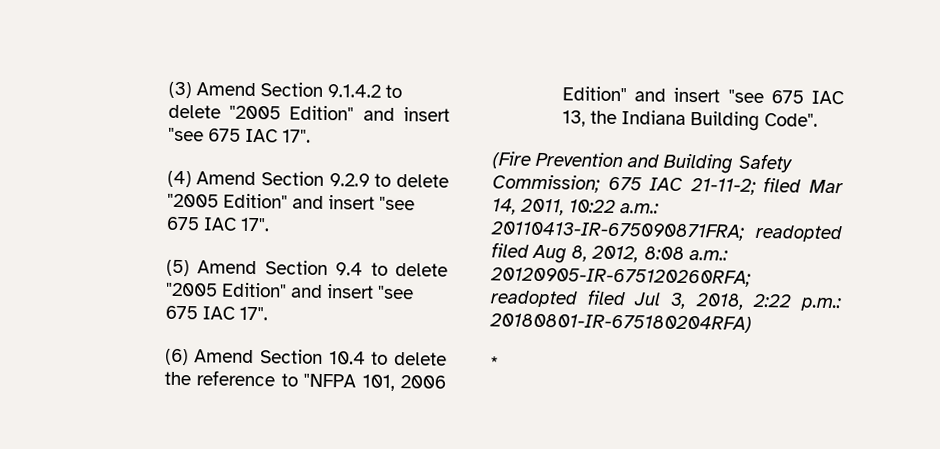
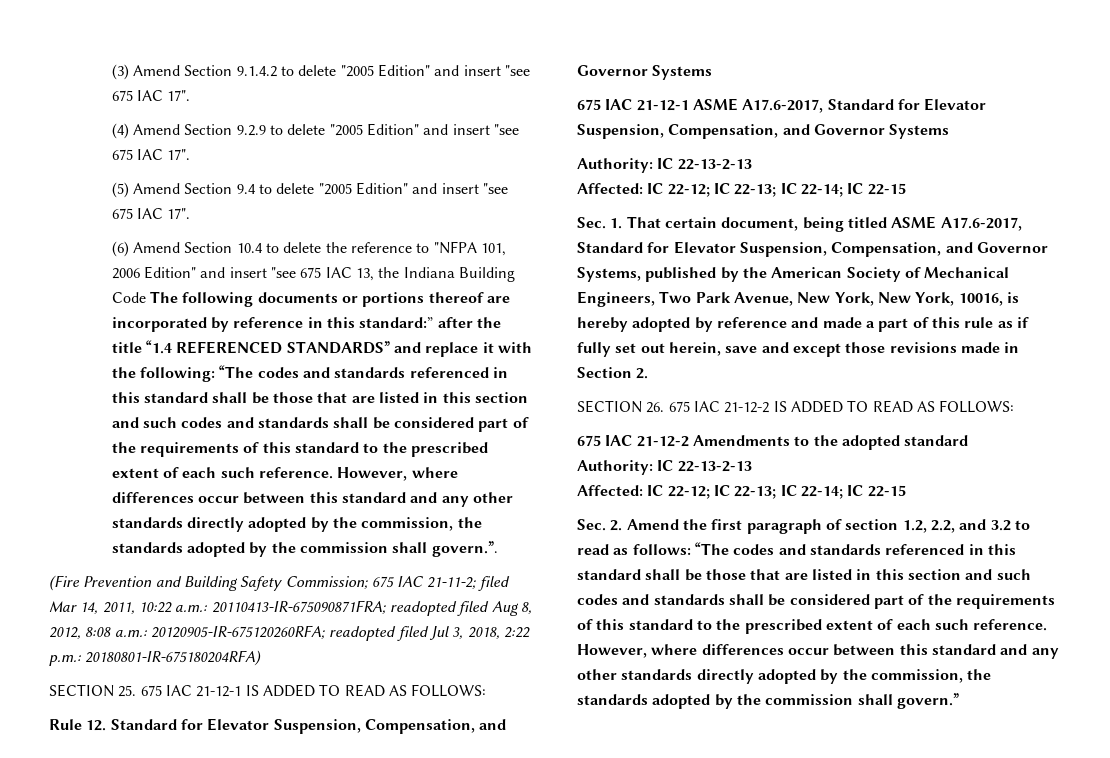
[764,113,819,127] Code". -> [111,291,511,307] [111,317,502,332] [111,340,533,357] [111,365,509,382] [111,392,529,404] [111,417,529,432] [111,442,489,457] [111,467,458,481] [111,492,514,507] [111,517,482,532] [111,541,498,557] Code The following documents or portions thereof are incorporated by reference in this standard:” after the title “1.4 REFERENCED STANDARDS” and replace it with the following: “The codes and standards referenced in this standard shall be those that are listed in this section and such codes and standards shall be considered part of the requirements of this standard to the prescribed extent of each such reference. However, where differences occur between this standard and any other standards directly adopted by the commission, the standards adopted by the commission shall govern.”.
[490,356,499,370] * -> [49,684,487,697] [49,718,507,734] [577,65,713,80] [577,98,987,113] [577,124,950,139] [577,158,752,173] [577,183,906,197] [577,216,1022,232] [577,241,1048,257] [577,267,1010,282] [577,291,1019,307] [577,317,1029,332] [577,342,1020,357] [577,367,649,379] [577,400,1015,413] [577,435,969,450] [577,460,752,475] [577,485,906,499] [577,519,1030,534] [577,542,1016,555] [577,569,1031,581] [577,594,1055,609] [577,619,1048,634] [577,644,1059,659] [577,669,992,684] [577,693,959,709] SECTION 25. 675 IAC 21-12-1 IS ADDED TO READ AS FOLLOWS: // Rule 12. Standard for Elevator Suspension, Compensation, and Governor Systems // 675 IAC 21-12-1 ASME A17.6-2017, Standard for Elevator Suspension, Compensation, and Governor Systems // Authority: IC 22-13-2-13 // Affected: IC 22-12; IC 22-13; IC 22-14; IC 22-15 // Sec. 1. That certain document, being titled ASME A17.6-2017, Standard for Elevator Suspension, Compensation, and Governor Systems, published by the American Society of Mechanical Engineers, Two Park Avenue, New York, New York, 10016, is hereby adopted by reference and made a part of this rule as if fully set out herein, save and except those revisions made in Section 2. // SECTION 26. 675 IAC 21-12-2 IS ADDED TO READ AS FOLLOWS: // 675 IAC 21-12-2 Amendments to the adopted standard // Authority: IC 22-13-2-13 // Affected: IC 22-12; IC 22-13; IC 22-14; IC 22-15 // Sec. 2. Amend the first paragraph of section 1.2, 2.2, and 3.2 to read as follows: “The codes and standards referenced in this standard shall be those that are listed in this section and such codes and standards shall be considered part of the requirements of this standard to the prescribed extent of each such reference. However, where differences occur between this standard and any other standards directly adopted by the commission, the standards adopted by the commission shall govern.”

